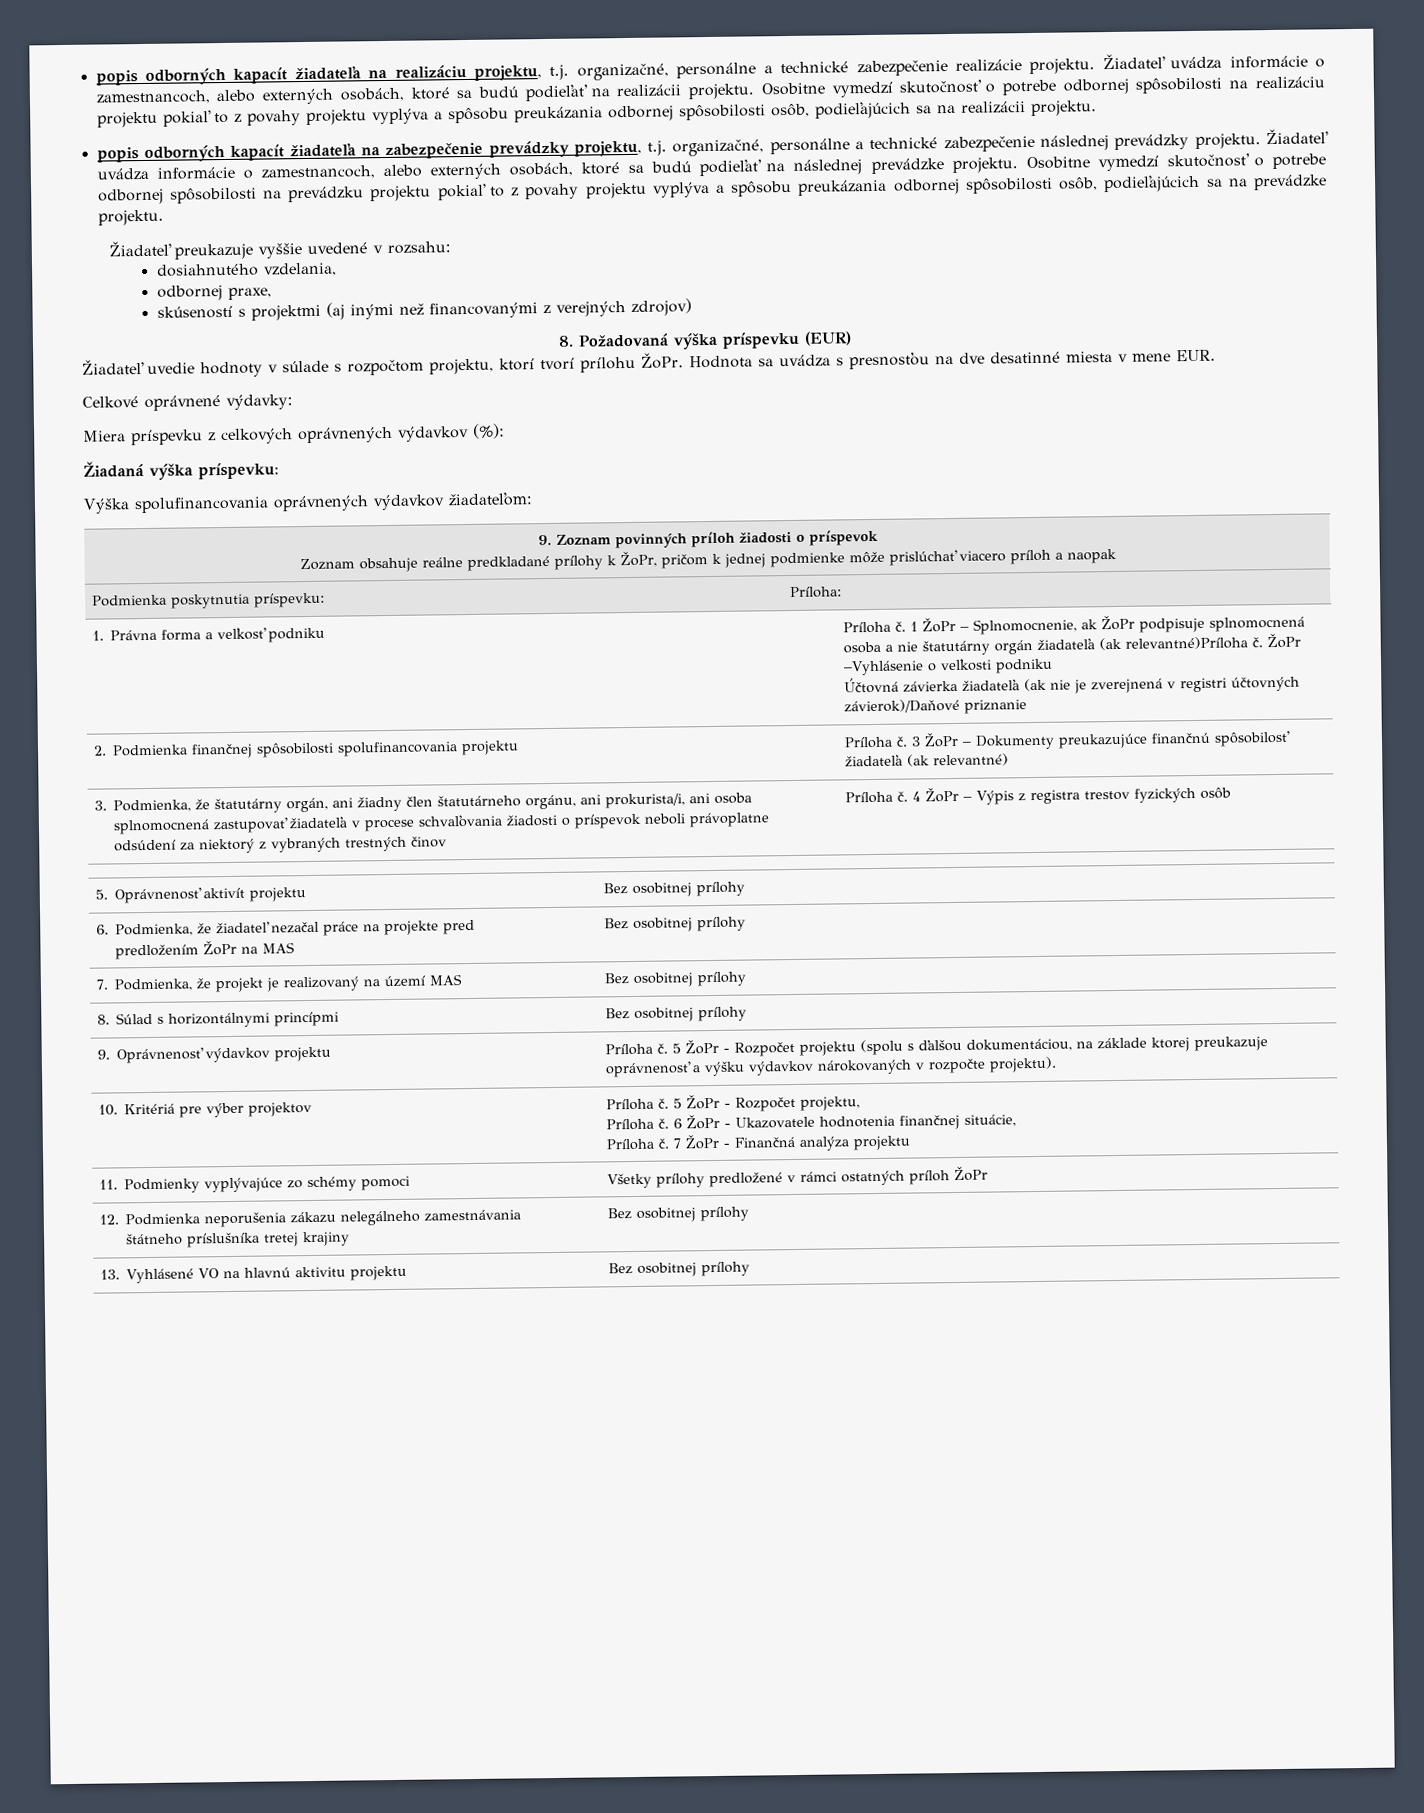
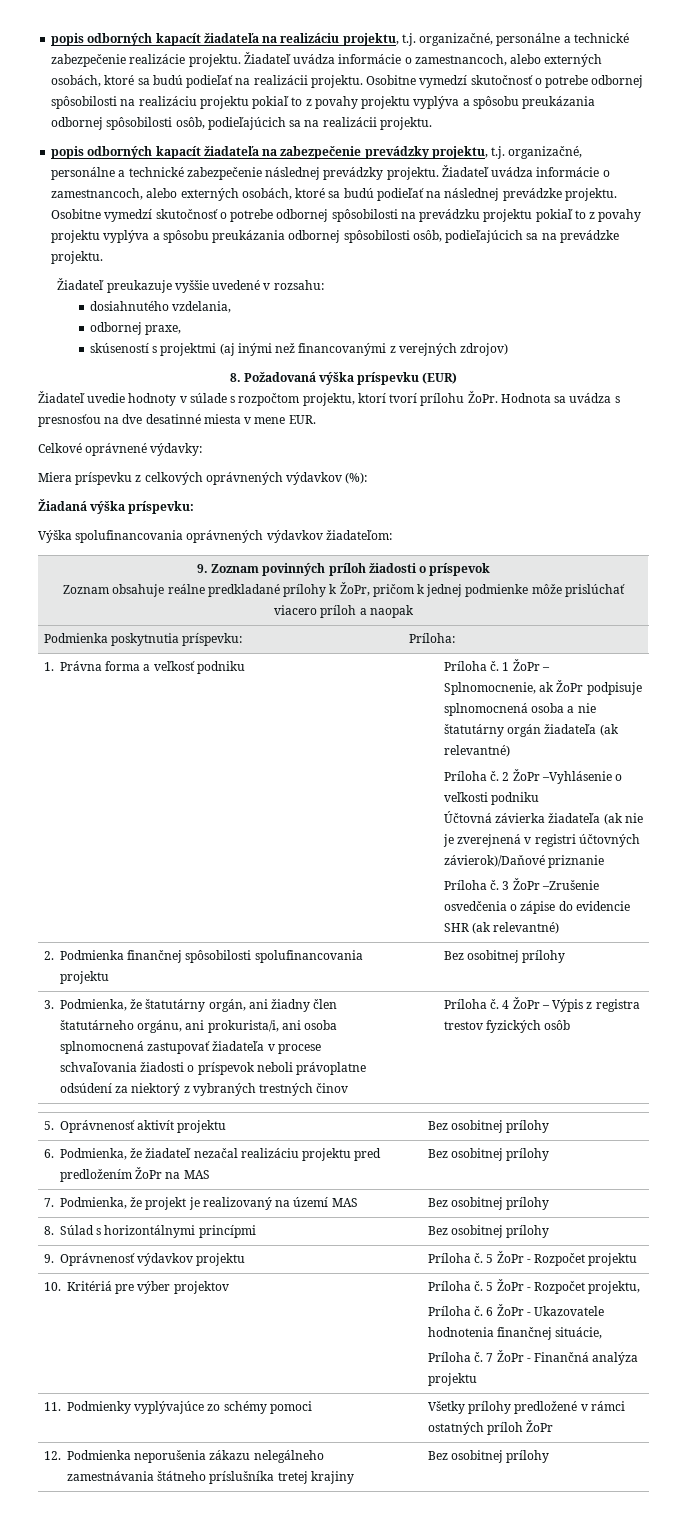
[1124,636,1263,650] relevantné)Príloha č. -> [443,745,510,757] [443,771,510,781] relevantné) // Príloha č. 2
(1027, 706) none -> [443,878,599,890] [443,901,630,914] [443,922,560,934] // Príloha č. 3 ŽoPr –Zrušenie osvedčenia o zápise do evidencie SHR (ak relevantné)
[843,730,1291,750] [844,753,1009,767] Príloha č. 3 ŽoPr – Dokumenty preukazujúce finančnú spôsobilosť žiadateľa (ak relevantné) -> [443,950,566,963] Bez osobitnej prílohy
[323,920,440,936] práce na projekte -> [240,1148,352,1161] realizáciu projektu
[859,1036,1268,1056] [604,1056,1057,1078] (spolu s ďalšou dokumentáciou, na základe ktorej preukazuje oprávnenosť a výšku výdavkov nárokovaných v rozpočte projektu). -> (638, 1259) none
[100,1265,408,1284] [607,1261,750,1277] // 13. Vyhlásené VO na hlavnú aktivitu projektu | Bez osobitnej prílohy -> (550, 1456) none

